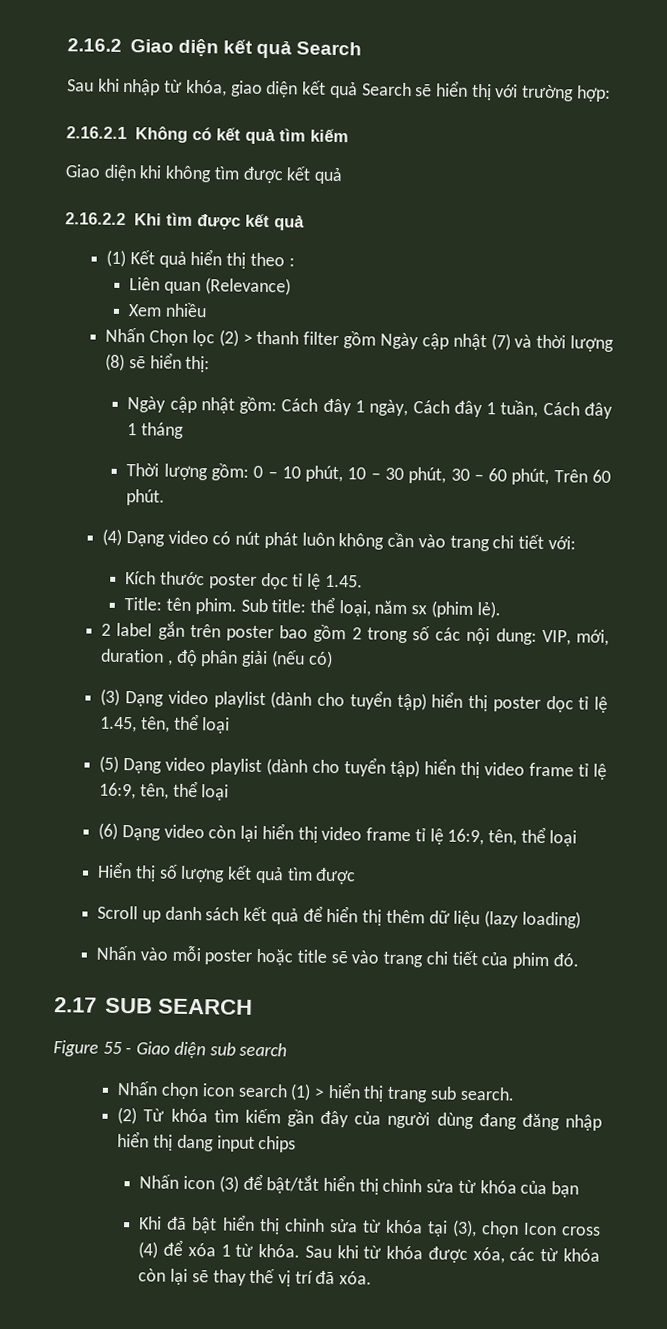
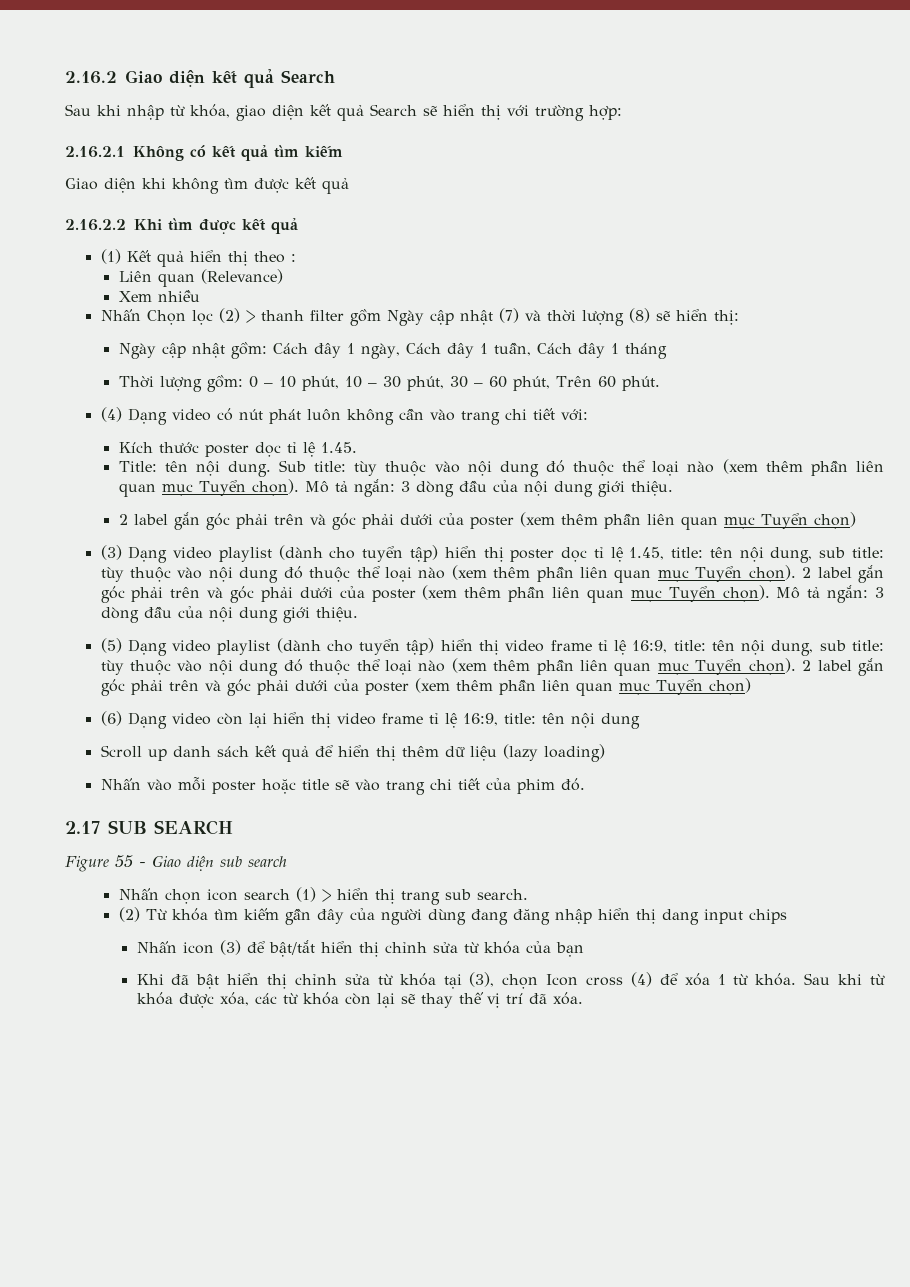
[194,596,501,619] [101,621,609,646] [101,648,333,668] phim. Sub title: thể loại, năm sx (phim lẻ). // 2 label gắn trên poster bao gồm 2 trong số các nội dung: VIP, mới, duration , độ phân giải (nếu có) -> [195,459,885,477] [118,479,673,497] [118,512,856,530] nội dung. Sub title: tùy thuộc vào nội dung đó thuộc thể loại nào (xem thêm phần liên quan mục Tuyển chọn). Mô tả ngắn: 3 dòng đầu của nội dung giới thiệu. // 2 label gắn góc phải trên và góc phải dưới của poster (xem thêm phần liên quan mục Tuyển chọn)
[141,713,231,734] tên, thể loại -> [671,547,885,563] [100,565,885,583] [100,585,884,603] [100,606,358,623] title: tên nội dung, sub title: tùy thuộc vào nội dung đó thuộc thể loại nào (xem thêm phần liên quan mục Tuyển chọn). 2 label gắn góc phải trên và góc phải dưới của poster (xem thêm phần liên quan mục Tuyển chọn). Mô tả ngắn: 3 dòng đầu của nội dung giới thiệu.
[140,780,230,801] tên, thể loại -> [673,640,885,656] [100,658,885,676] [100,678,751,696] title: tên nội dung, sub title: tùy thuộc vào nội dung đó thuộc thể loại nào (xem thêm phần liên quan mục Tuyển chọn). 2 label gắn góc phải trên và góc phải dưới của poster (xem thêm phần liên quan mục Tuyển chọn)
[487,826,578,847] [97,861,357,885] tên, thể loại // Hiển thị số lượng kết quả tìm được -> [503,713,640,729] title: tên nội dung

